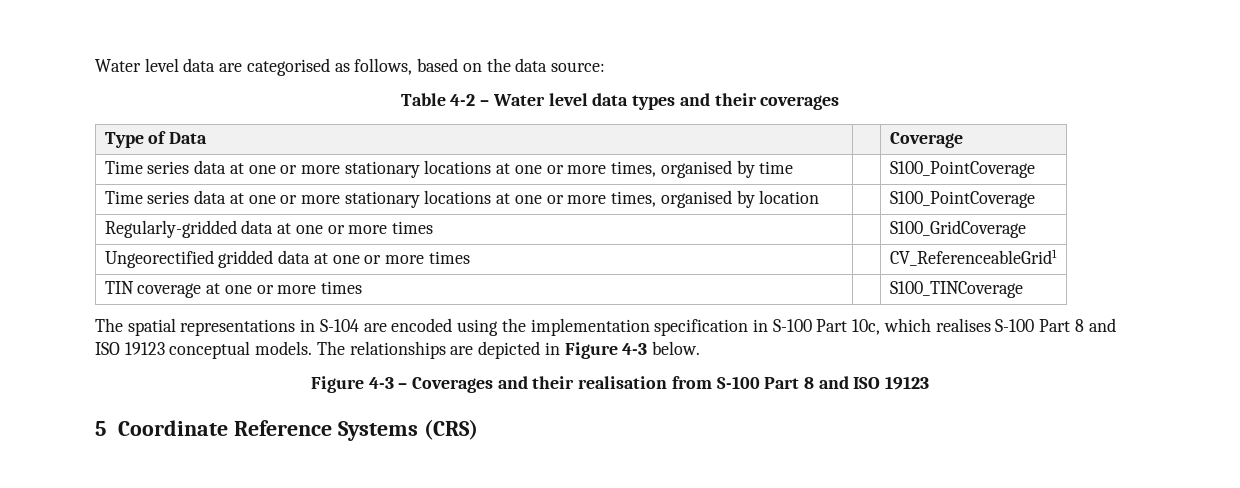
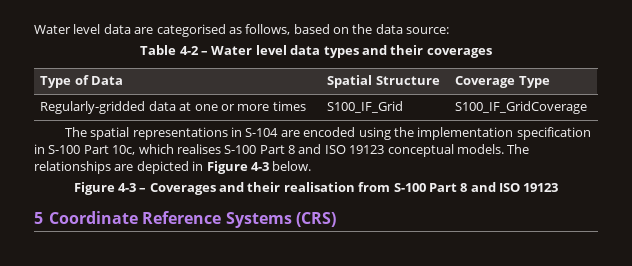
(208, 138) none -> [327,75,440,88] Spatial Structure
[104,160,794,178] [889,161,1035,178] [104,190,820,208] [889,191,1035,208] // Time series data at one or more stationary locations at one or more times, organised by time | | S100_PointCoverage // Time series data at one or more stationary locations at one or more times, organised by location | | S100_PointCoverage -> [518,76,550,88] Type
[889,220,1026,238] [104,250,470,268] [889,249,1057,266] [104,281,363,298] [889,281,1023,298] | S100_GridCoverage // Ungeorectified gridded data at one or more times | | CV_ReferenceableGrid1 // TIN coverage at one or more times | | S100_TINCoverage -> [327,101,404,113] [455,101,588,114] S100_IF_Grid | S100_IF_GridCoverage

